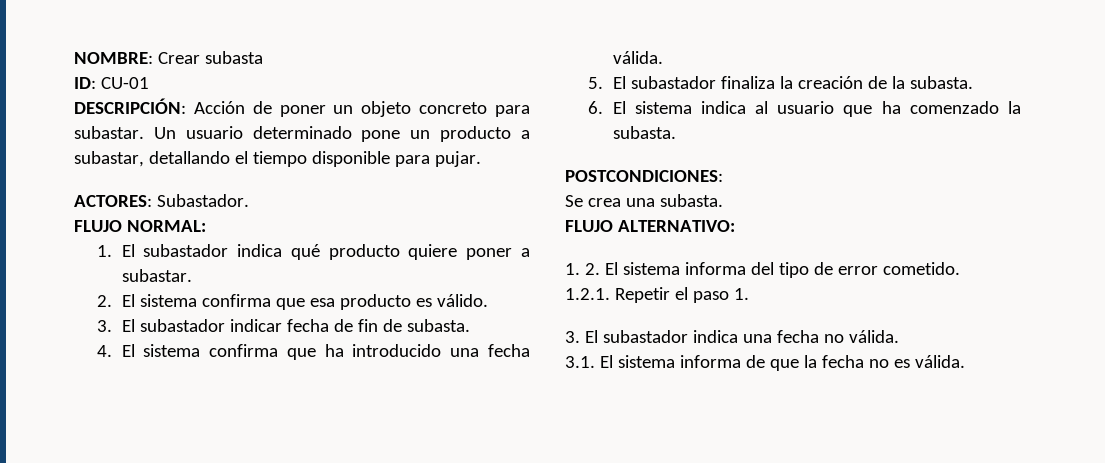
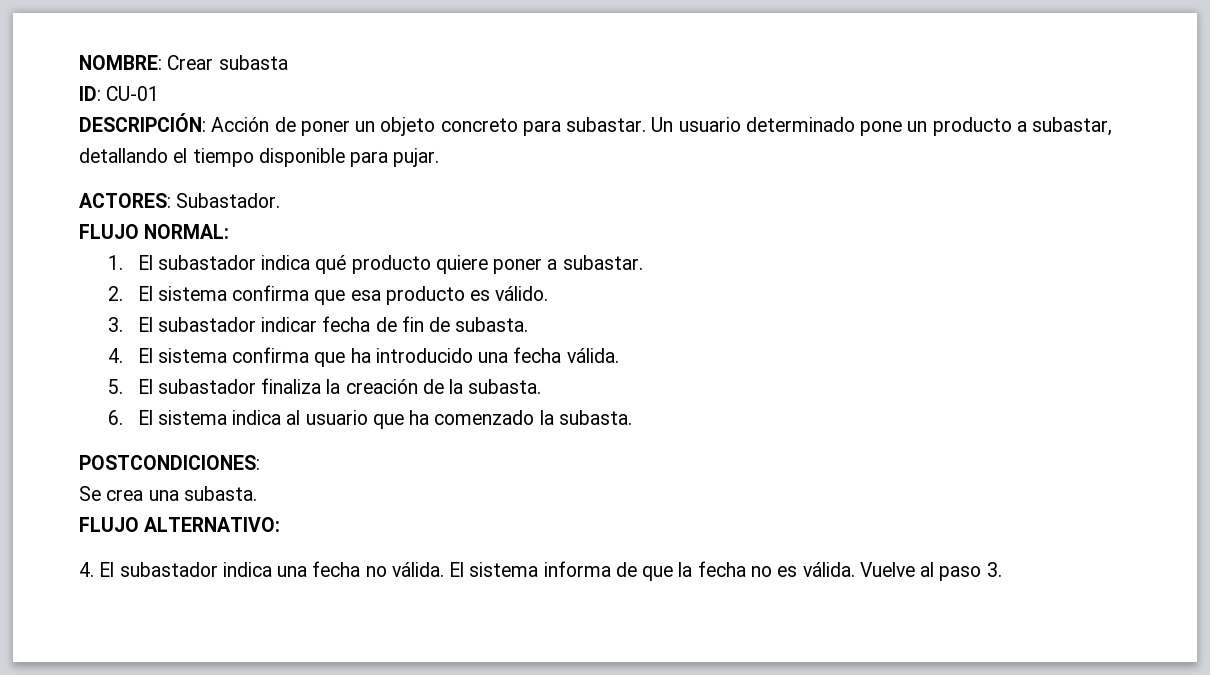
[565,262,960,278] [565,287,749,303] [565,331,580,343] 1. 2. El sistema informa del tipo de error cometido. // 1.2.1. Repetir el paso 1. // 3. -> [79,562,94,577] 4.
[565,356,595,368] // 3.1. -> (444, 569) none
(965, 361) none -> [859,562,1002,581] Vuelve al paso 3.

